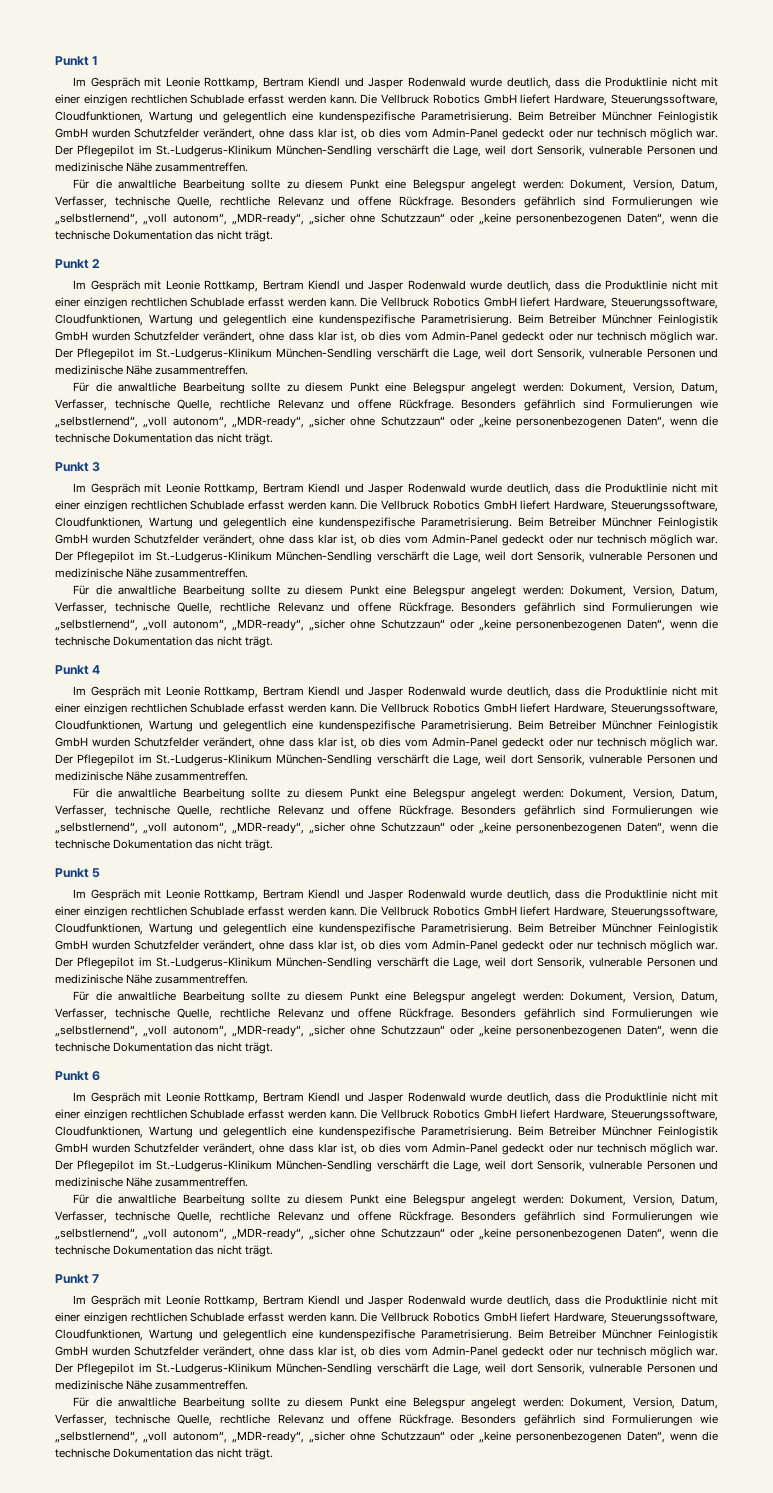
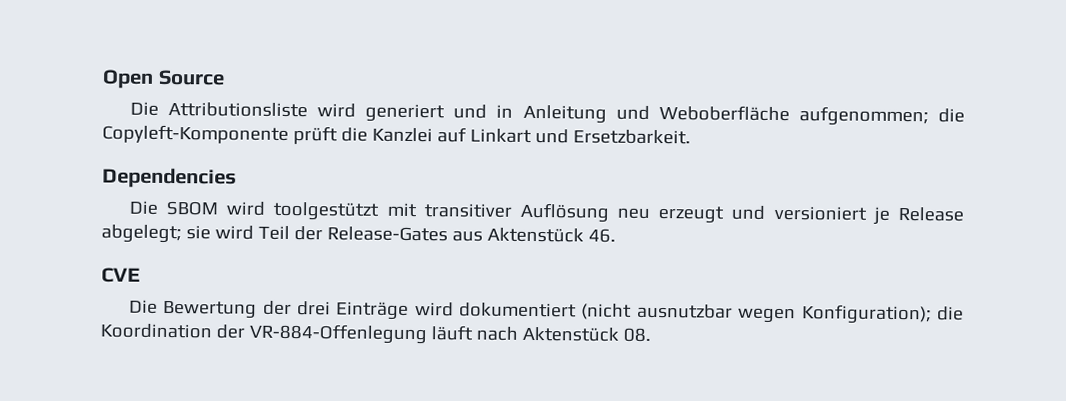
[55,56,99,66] [73,77,718,89] [55,94,718,106] [55,111,718,123] [55,128,719,140] [55,145,718,157] [55,162,249,172] [73,179,719,191] [55,196,718,208] [55,213,718,225] [55,230,274,242] [55,259,101,269] [73,280,718,292] [55,297,718,309] [55,314,718,326] [55,331,719,343] [55,348,718,360] [55,365,249,375] [73,382,719,394] [55,399,718,411] [55,416,718,428] [55,433,274,445] [55,462,101,472] [73,483,718,495] [55,500,718,512] [55,517,718,529] [55,534,719,546] [55,551,718,563] [55,568,249,578] [73,585,719,597] [55,602,718,614] [55,619,718,631] [55,636,274,648] [55,665,101,675] [73,686,718,698] [55,703,718,715] [55,720,718,732] [55,737,719,749] [55,754,718,766] [55,771,249,781] [73,788,719,800] [55,805,718,817] [55,822,718,834] [55,839,274,851] [55,868,101,878] [73,889,718,901] [55,906,718,918] [55,923,718,935] [55,940,719,952] [55,957,718,969] [55,974,249,984] [73,991,719,1003] [55,1008,718,1020] [55,1025,718,1037] [55,1042,274,1054] [55,1071,101,1081] [73,1092,718,1104] [55,1109,718,1121] [55,1126,718,1138] [55,1143,719,1155] [55,1160,718,1172] [55,1177,249,1187] [73,1194,719,1206] [55,1211,718,1223] [55,1228,718,1240] [55,1245,274,1257] [55,1274,100,1284] [73,1295,718,1307] [55,1312,718,1324] [55,1329,718,1341] [55,1346,719,1358] [55,1363,718,1375] [55,1380,249,1390] [73,1397,719,1409] [55,1414,718,1426] [55,1431,718,1443] [55,1448,274,1460] Punkt 1 // Im Gespräch mit Leonie Rottkamp, Bertram Kiendl und Jasper Rodenwald wurde deutlich, dass die Produktlinie nicht mit einer einzigen rechtlichen Schublade erfasst werden kann. Die Vellbruck Robotics GmbH liefert Hardware, Steuerungssoftware, Cloudfunktionen, Wartung und gelegentlich eine kundenspezifische Parametrisierung. Beim Betreiber Münchner Feinlogistik GmbH wurden Schutzfelder verändert, ohne dass klar ist, ob dies vom Admin-Panel gedeckt oder nur technisch möglich war. Der Pflegepilot im St.-Ludgerus-Klinikum München-Sendling verschärft die Lage, weil dort Sensorik, vulnerable Personen und medizinische Nähe zusammentreffen. // Für die anwaltliche Bearbeitung sollte zu diesem Punkt eine Belegspur angelegt werden: Dokument, Version, Datum, Verfasser, technische Quelle, rechtliche Relevanz und offene Rückfrage. Besonders gefährlich sind Formulierungen wie „selbstlernend“, „voll autonom“, „MDR-ready“, „sicher ohne Schutzzaun“ oder „keine personenbezogenen Daten“, wenn die technische Dokumentation das nicht trägt. // Punkt 2 // Im Gespräch mit Leonie Rottkamp, Bertram Kiendl und Jasper Rodenwald wurde deutlich, dass die Produktlinie nicht mit einer einzigen rechtlichen Schublade erfasst werden kann. Die Vellbruck Robotics GmbH liefert Hardware, Steuerungssoftware, Cloudfunktionen, Wartung und gelegentlich eine kundenspezifische Parametrisierung. Beim Betreiber Münchner Feinlogistik GmbH wurden Schutzfelder verändert, ohne dass klar ist, ob dies vom Admin-Panel gedeckt oder nur technisch möglich war. Der Pflegepilot im St.-Ludgerus-Klinikum München-Sendling verschärft die Lage, weil dort Sensorik, vulnerable Personen und medizinische Nähe zusammentreffen. // Für die anwaltliche Bearbeitung sollte zu diesem Punkt eine Belegspur angelegt werden: Dokument, Version, Datum, Verfasser, technische Quelle, rechtliche Relevanz und offene Rückfrage. Besonders gefährlich sind Formulierungen wie „selbstlernend“, „voll autonom“, „MDR-ready“, „sicher ohne Schutzzaun“ oder „keine personenbezogenen Daten“, wenn die technische Dokumentation das nicht trägt. // Punkt 3 // Im Gespräch mit Leonie Rottkamp, Bertram Kiendl und Jasper Rodenwald wurde deutlich, dass die Produktlinie nicht mit einer einzigen rechtlichen Schublade erfasst werden kann. Die Vellbruck Robotics GmbH liefert Hardware, Steuerungssoftware, Cloudfunktionen, Wartung und gelegentlich eine kundenspezifische Parametrisierung. Beim Betreiber Münchner Feinlogistik GmbH wurden Schutzfelder verändert, ohne dass klar ist, ob dies vom Admin-Panel gedeckt oder nur technisch möglich war. Der Pflegepilot im St.-Ludgerus-Klinikum München-Sendling verschärft die Lage, weil dort Sensorik, vulnerable Personen und medizinische Nähe zusammentreffen. // Für die anwaltliche Bearbeitung sollte zu diesem Punkt eine Belegspur angelegt werden: Dokument, Version, Datum, Verfasser, technische Quelle, rechtliche Relevanz und offene Rückfrage. Besonders gefährlich sind Formulierungen wie „selbstlernend“, „voll autonom“, „MDR-ready“, „sicher ohne Schutzzaun“ oder „keine personenbezogenen Daten“, wenn die technische Dokumentation das nicht trägt. // Punkt 4 // Im Gespräch mit Leonie Rottkamp, Bertram Kiendl und Jasper Rodenwald wurde deutlich, dass die Produktlinie nicht mit einer einzigen rechtlichen Schublade erfasst werden kann. Die Vellbruck Robotics GmbH liefert Hardware, Steuerungssoftware, Cloudfunktionen, Wartung und gelegentlich eine kundenspezifische Parametrisierung. Beim Betreiber Münchner Feinlogistik GmbH wurden Schutzfelder verändert, ohne dass klar ist, ob dies vom Admin-Panel gedeckt oder nur technisch möglich war. Der Pflegepilot im St.-Ludgerus-Klinikum München-Sendling verschärft die Lage, weil dort Sensorik, vulnerable Personen und medizinische Nähe zusammentreffen. // Für die anwaltliche Bearbeitung sollte zu diesem Punkt eine Belegspur angelegt werden: Dokument, Version, Datum, Verfasser, technische Quelle, rechtliche Relevanz und offene Rückfrage. Besonders gefährlich sind Formulierungen wie „selbstlernend“, „voll autonom“, „MDR-ready“, „sicher ohne Schutzzaun“ oder „keine personenbezogenen Daten“, wenn die technische Dokumentation das nicht trägt. // Punkt 5 // Im Gespräch mit Leonie Rottkamp, Bertram Kiendl und Jasper Rodenwald wurde deutlich, dass die Produktlinie nicht mit einer einzigen rechtlichen Schublade erfasst werden kann. Die Vellbruck Robotics GmbH liefert Hardware, Steuerungssoftware, Cloudfunktionen, Wartung und gelegentlich eine kundenspezifische Parametrisierung. Beim Betreiber Münchner Feinlogistik GmbH wurden Schutzfelder verändert, ohne dass klar ist, ob dies vom Admin-Panel gedeckt oder nur technisch möglich war. Der Pflegepilot im St.-Ludgerus-Klinikum München-Sendling verschärft die Lage, weil dort Sensorik, vulnerable Personen und medizinische Nähe zusammentreffen. // Für die anwaltliche Bearbeitung sollte zu diesem Punkt eine Belegspur angelegt werden: Dokument, Version, Datum, Verfasser, technische Quelle, rechtliche Relevanz und offene Rückfrage. Besonders gefährlich sind Formulierungen wie „selbstlernend“, „voll autonom“, „MDR-ready“, „sicher ohne Schutzzaun“ oder „keine personenbezogenen Daten“, wenn die technische Dokumentation das nicht trägt. // Punkt 6 // Im Gespräch mit Leonie Rottkamp, Bertram Kiendl und Jasper Rodenwald wurde deutlich, dass die Produktlinie nicht mit einer einzigen rechtlichen Schublade erfasst werden kann. Die Vellbruck Robotics GmbH liefert Hardware, Steuerungssoftware, Cloudfunktionen, Wartung und gelegentlich eine kundenspezifische Parametrisierung. Beim Betreiber Münchner Feinlogistik GmbH wurden Schutzfelder verändert, ohne dass klar ist, ob dies vom Admin-Panel gedeckt oder nur technisch möglich war. Der Pflegepilot im St.-Ludgerus-Klinikum München-Sendling verschärft die Lage, weil dort Sensorik, vulnerable Personen und medizinische Nähe zusammentreffen. // Für die anwaltliche Bearbeitung sollte zu diesem Punkt eine Belegspur angelegt werden: Dokument, Version, Datum, Verfasser, technische Quelle, rechtliche Relevanz und offene Rückfrage. Besonders gefährlich sind Formulierungen wie „selbstlernend“, „voll autonom“, „MDR-ready“, „sicher ohne Schutzzaun“ oder „keine personenbezogenen Daten“, wenn die technische Dokumentation das nicht trägt. // Punkt 7 // Im Gespräch mit Leonie Rottkamp, Bertram Kiendl und Jasper Rodenwald wurde deutlich, dass die Produktlinie nicht mit einer einzigen rechtlichen Schublade erfasst werden kann. Die Vellbruck Robotics GmbH liefert Hardware, Steuerungssoftware, Cloudfunktionen, Wartung und gelegentlich eine kundenspezifische Parametrisierung. Beim Betreiber Münchner Feinlogistik GmbH wurden Schutzfelder verändert, ohne dass klar ist, ob dies vom Admin-Panel gedeckt oder nur technisch möglich war. Der Pflegepilot im St.-Ludgerus-Klinikum München-Sendling verschärft die Lage, weil dort Sensorik, vulnerable Personen und medizinische Nähe zusammentreffen. // Für die anwaltliche Bearbeitung sollte zu diesem Punkt eine Belegspur angelegt werden: Dokument, Version, Datum, Verfasser, technische Quelle, rechtliche Relevanz und offene Rückfrage. Besonders gefährlich sind Formulierungen wie „selbstlernend“, „voll autonom“, „MDR-ready“, „sicher ohne Schutzzaun“ oder „keine personenbezogenen Daten“, wenn die technische Dokumentation das nicht trägt. -> [102,69,225,89] [129,101,965,127] [102,124,691,145] [102,167,237,189] [128,200,964,225] [101,224,616,244] [101,267,141,283] [128,299,965,325] [100,323,651,345] Open Source // Die Attributionsliste wird generiert und in Anleitung und Weboberfläche aufgenommen; die Copyleft-Komponente prüft die Kanzlei auf Linkart und Ersetzbarkeit. // Dependencies // Die SBOM wird toolgestützt mit transitiver Auflösung neu erzeugt und versioniert je Release abgelegt; sie wird Teil der Release-Gates aus Aktenstück 46. // CVE // Die Bewertung der drei Einträge wird dokumentiert (nicht ausnutzbar wegen Konfiguration); die Koordination der VR-884-Offenlegung läuft nach Aktenstück 08.

